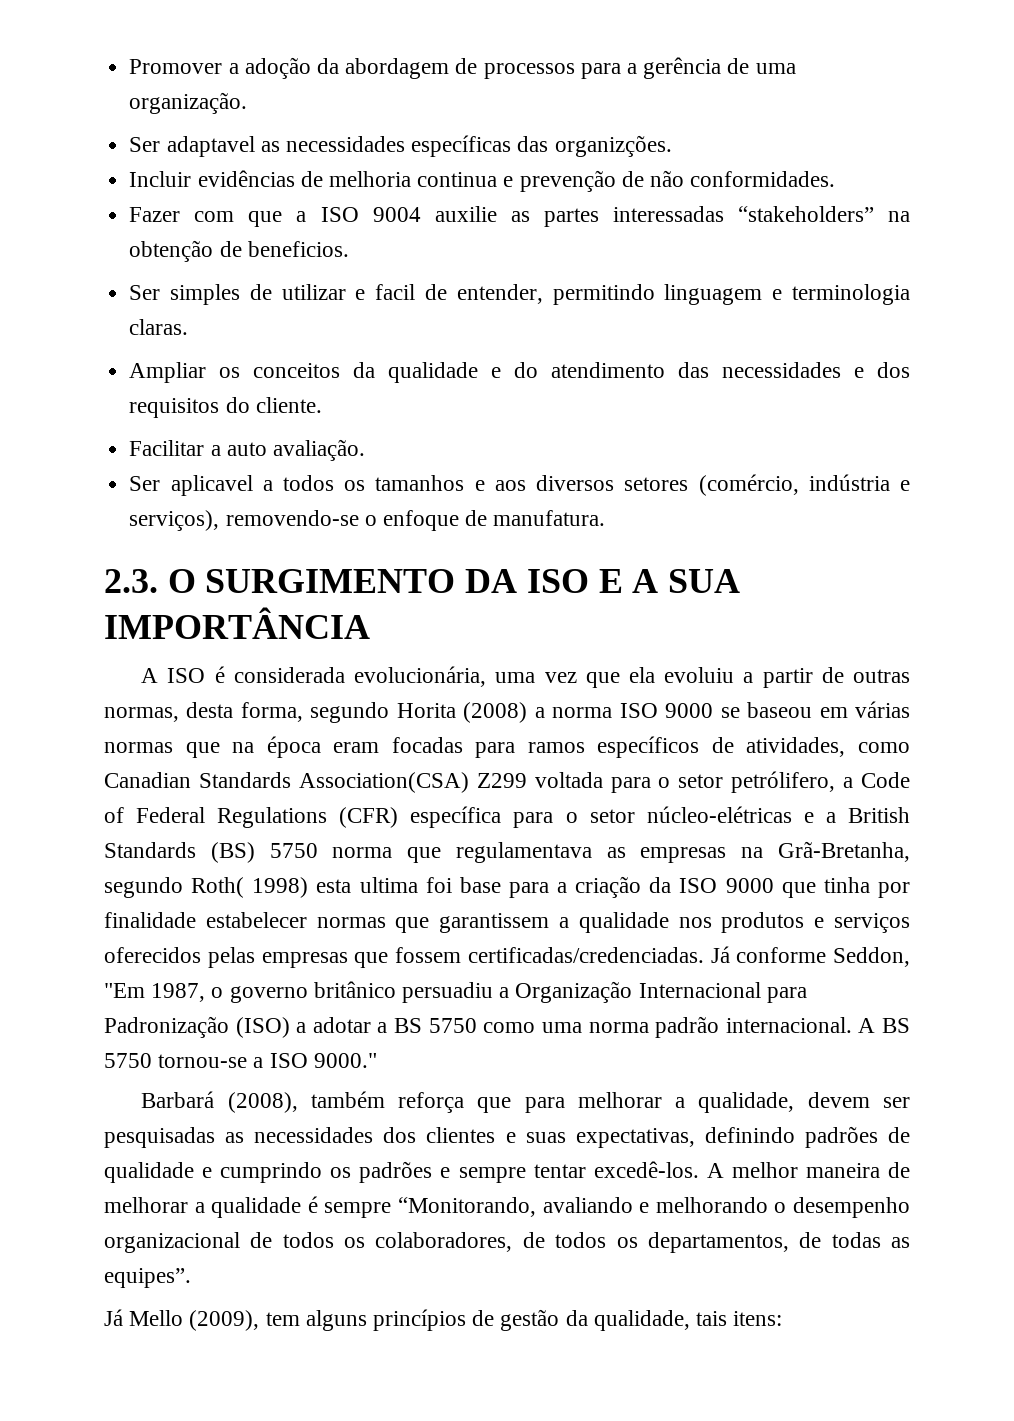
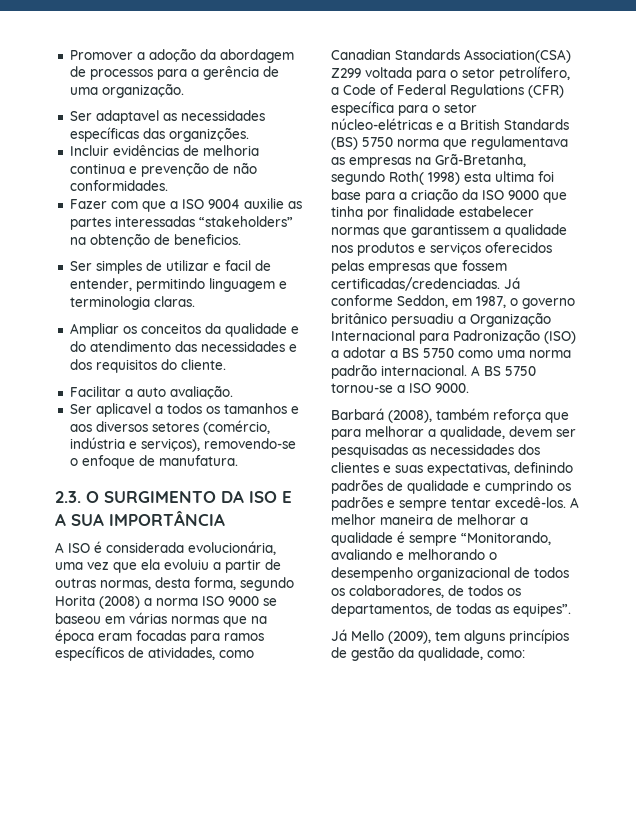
[731,771,836,793] petrólifero, -> [499,66,570,81] petrolífero,
[104,983,145,998] "Em -> [452,298,472,306] em
[313,1053,377,1068] 9000." -> [435,383,469,393] 9000.
[696,1311,783,1326] tais itens: -> [487,650,525,658] como:

